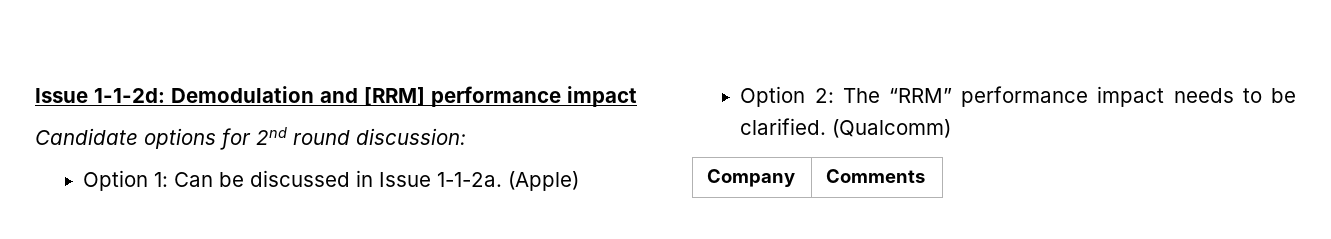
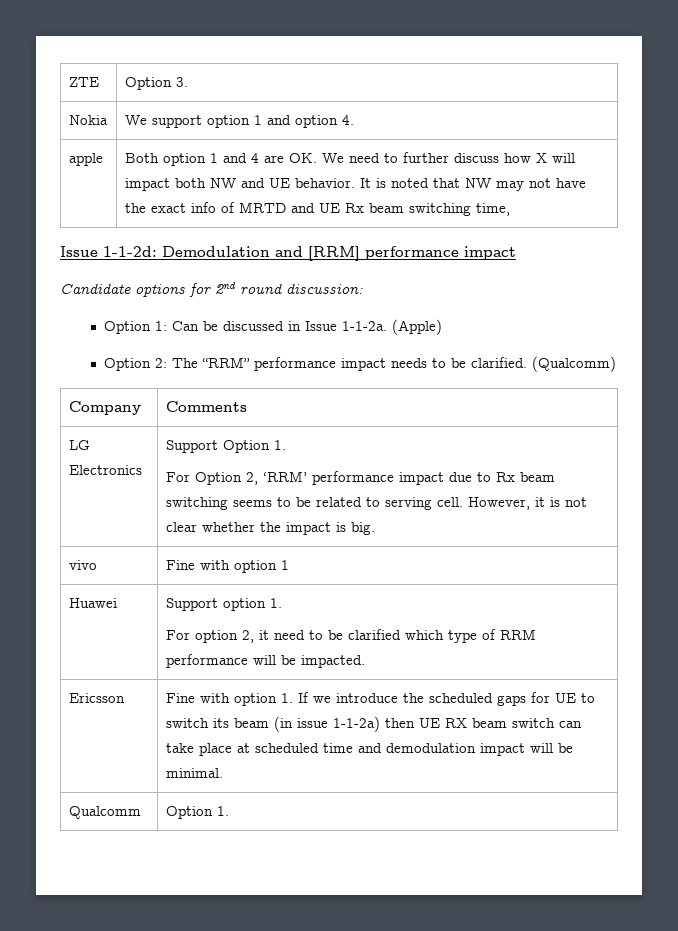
(35, 95) none -> [68,77,99,87] [124,77,188,90] [68,115,108,125] [124,115,354,128] [68,153,103,166] [124,152,575,166] [124,178,586,191] [124,202,510,216] ZTE | Option 3. // Nokia | We support option 1 and option 4. // apple | Both option 1 and 4 are OK. We need to further discuss how X will impact both NW and UE behavior. It is noted that NW may not have the exact info of MRTD and UE Rx beam switching time, //
(926, 176) none -> [68,440,90,450] [68,465,142,475] [165,440,286,453] [165,471,555,485] [165,497,587,510] [165,522,375,535] [68,560,97,570] [165,560,289,573] [68,598,117,608] [165,598,282,611] [165,629,536,643] [165,654,365,668] [68,693,125,703] [165,692,595,706] [165,716,582,732] [165,743,573,756] [165,768,223,778] [68,806,141,819] [165,806,229,819] // LG Electronics | Support Option 1. // For Option 2, ‘RRM’ performance impact due to Rx beam switching seems to be related to serving cell. However, it is not clear whether the impact is big. // vivo | Fine with option 1 // Huawei | Support option 1. // For option 2, it need to be clarified which type of RRM performance will be impacted. // Ericsson | Fine with option 1. If we introduce the scheduled gaps for UE to switch its beam (in issue 1-1-2a) then UE RX beam switch can take place at scheduled time and demodulation impact will be minimal. // Qualcomm | Option 1.

